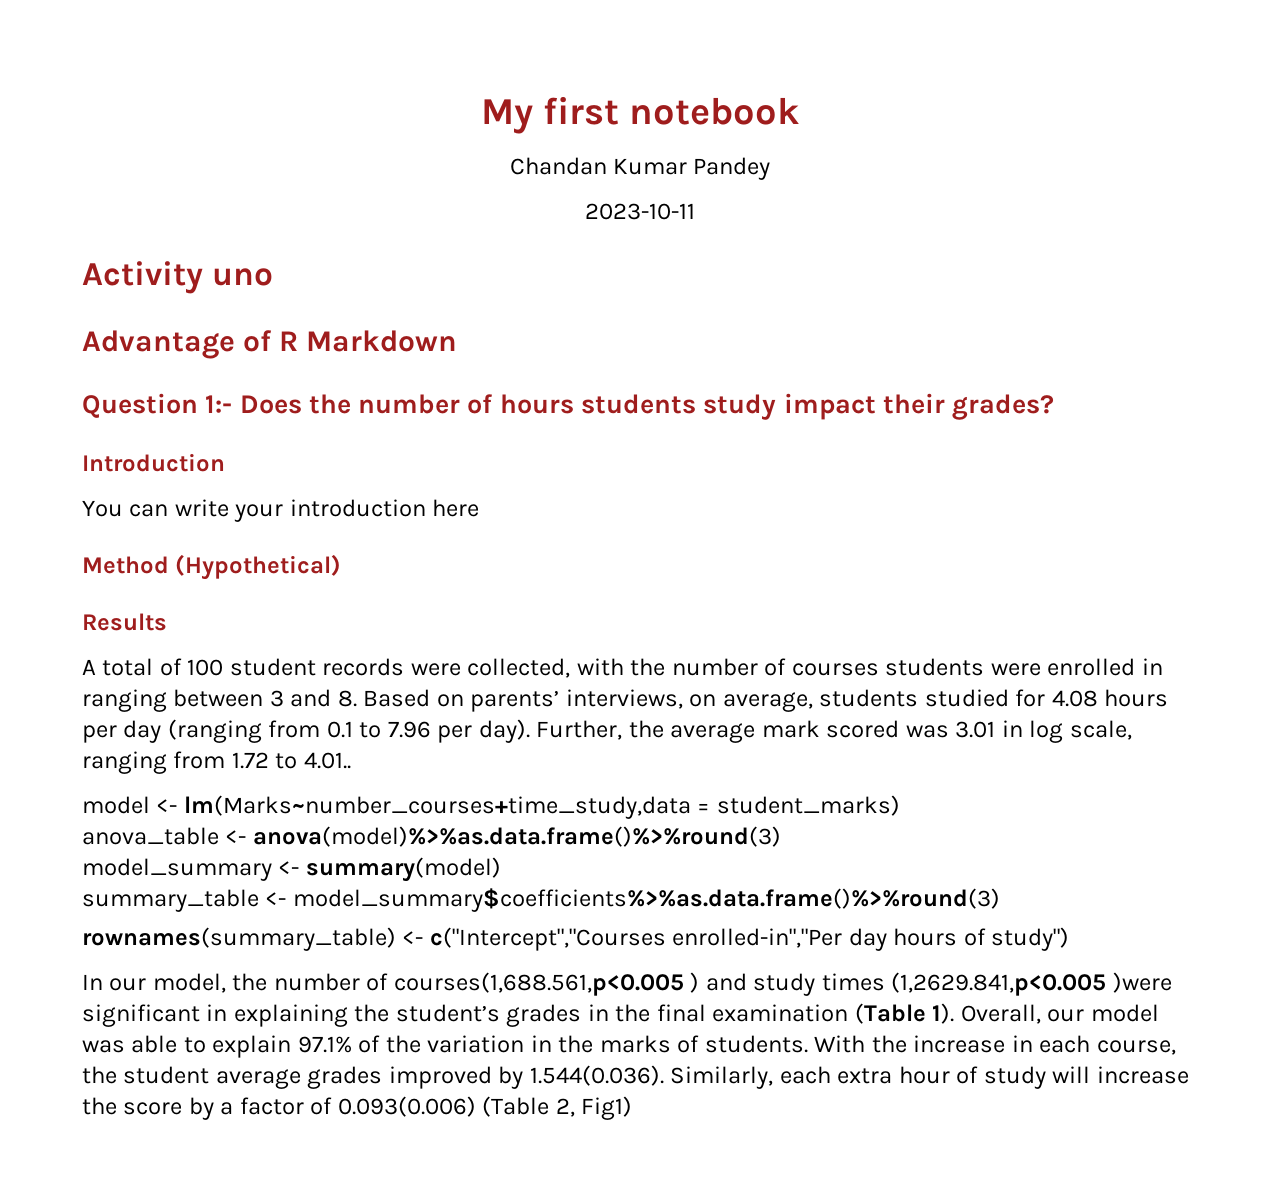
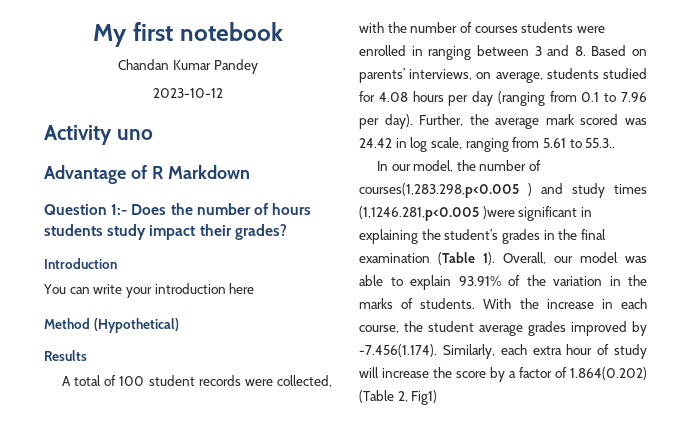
[585,203,695,220] 2023-10-11 -> [153,88,223,98] 2023-10-12
[955,721,996,738] 3.01 -> [359,138,392,148] 24.42
[231,752,351,769] [82,795,900,819] [82,826,781,847] [82,857,501,882] [82,888,1000,912] [82,927,1070,951] 1.72 to 4.01.. // model <- lm(Marks~number_courses+time_study,data = student_marks) // anova_table <- anova(model)%>%as.data.frame()%>%round(3) // model_summary <- summary(model) // summary_table <- model_summary$coefficients%>%as.data.frame()%>%round(3) // rownames(summary_table) <- c("Intercept","Courses enrolled-in","Per day hours of study") -> [542,138,616,148] 5.61 to 55.3..
[393,972,684,996] courses(1,688.561,p<0.005 -> [359,183,519,198] courses(1,283.298,p<0.005
[891,972,1107,996] (1,2629.841,p<0.005 -> [359,206,479,221] (1,1246.281,p<0.005
[297,1036,352,1053] 97.1% -> [458,276,501,286] 93.91%
[529,1065,664,1086] 1.544(0.036). -> [359,344,437,357] -7.456(1.174).
[337,1096,476,1117] 0.093(0.006) -> [570,367,647,380] 1.864(0.202)

